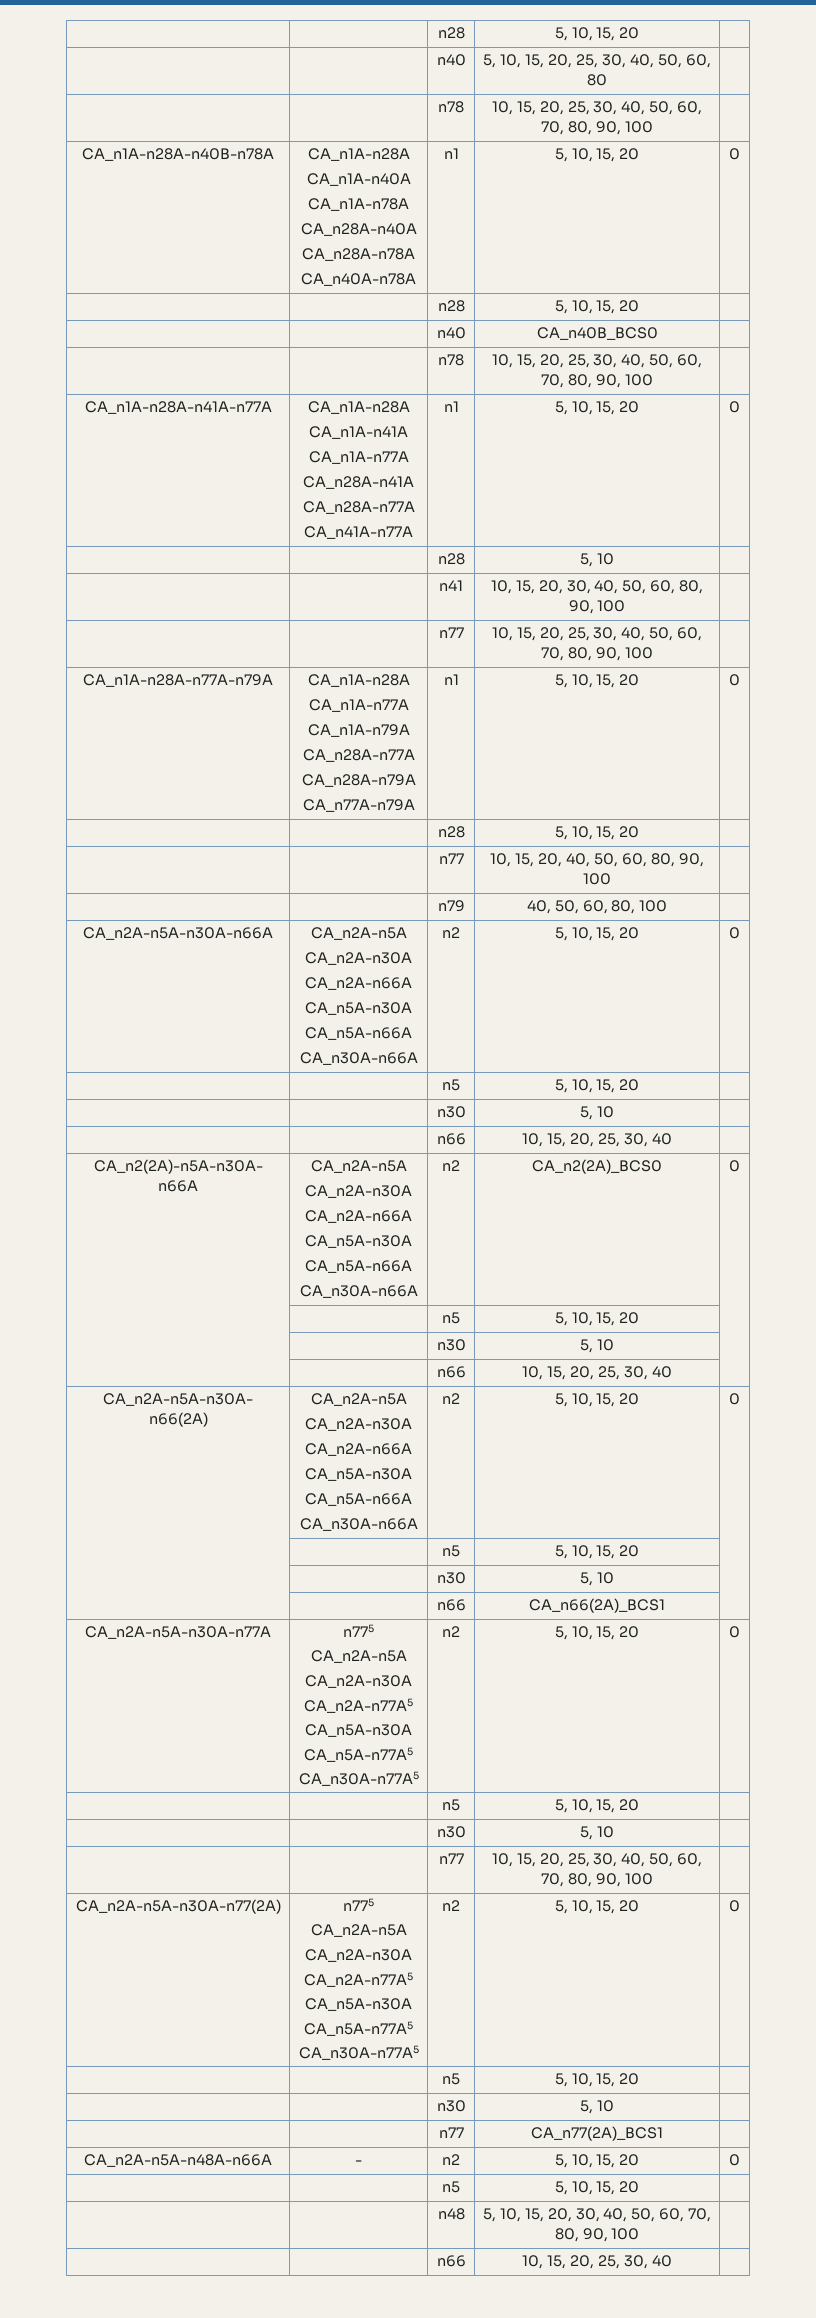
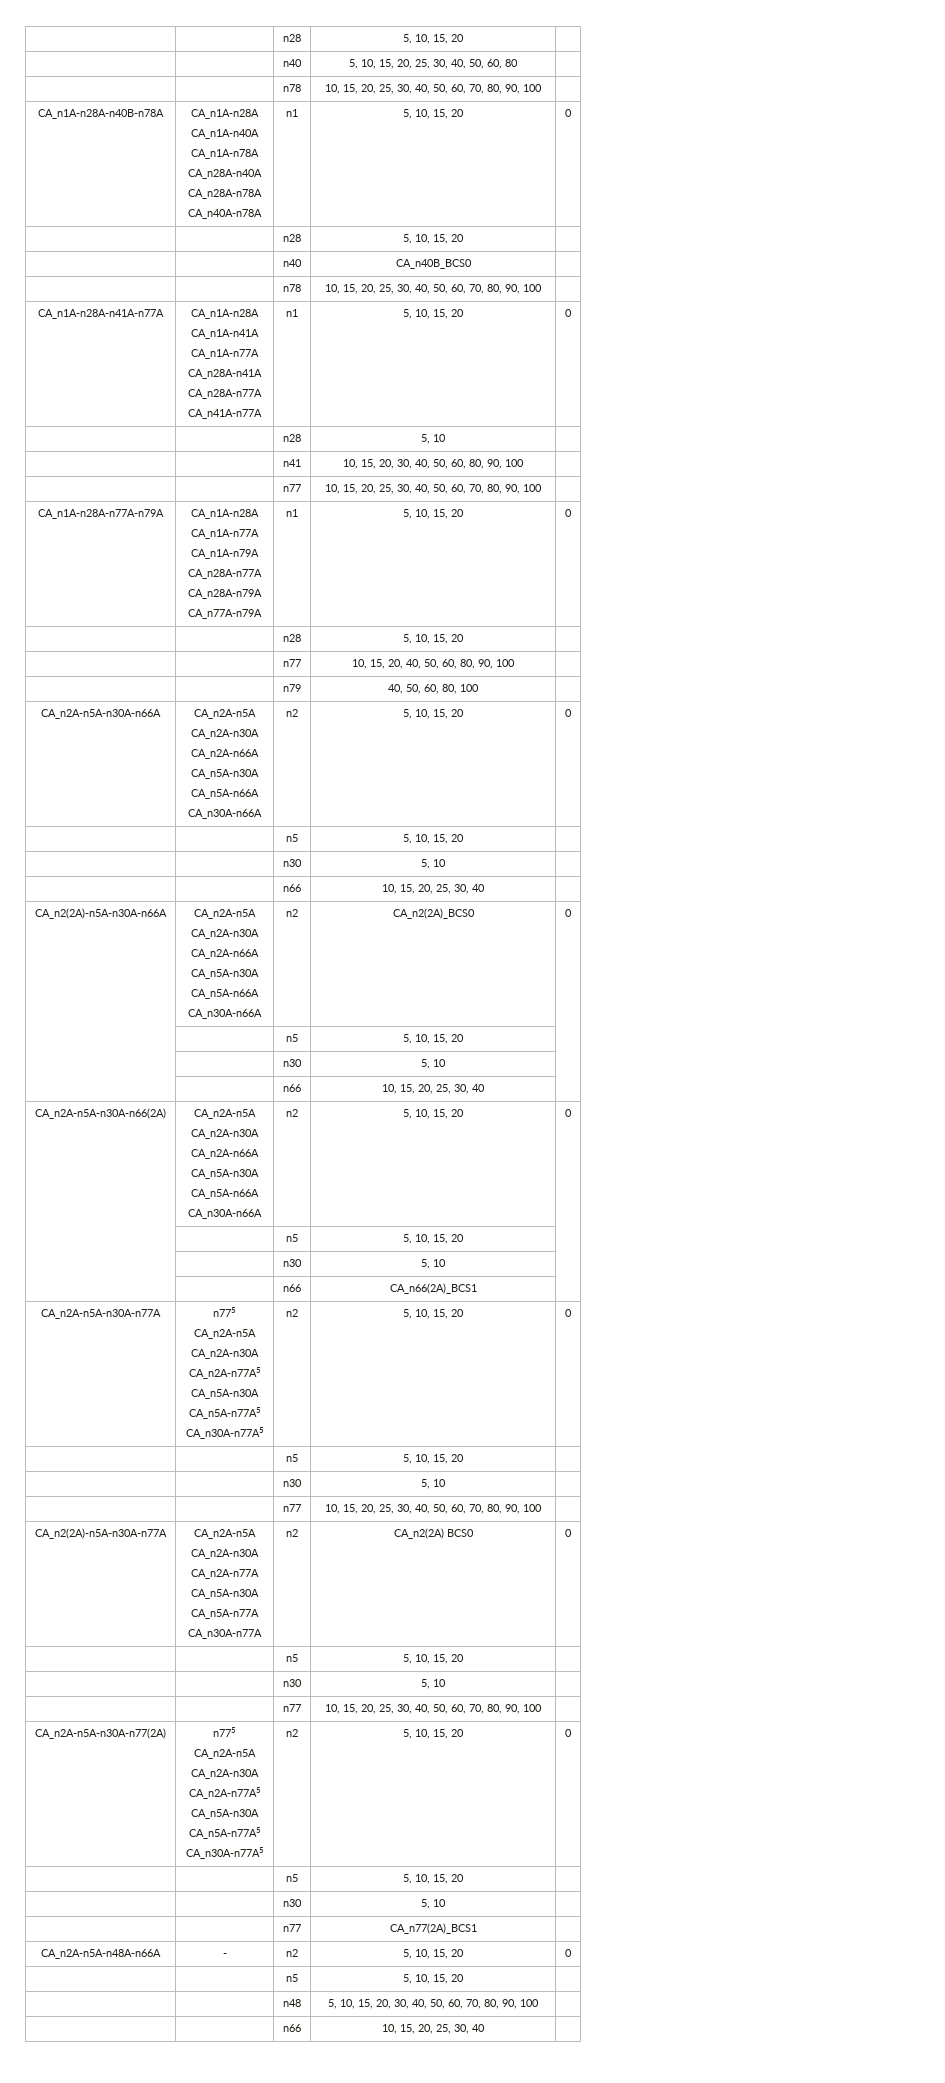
(653, 1879) none -> [35,1528,167,1539] [194,1529,256,1539] [191,1549,259,1559] [191,1569,259,1579] [191,1589,259,1599] [191,1609,259,1619] [188,1629,262,1639] [286,1529,298,1537] [393,1528,474,1539] [565,1529,572,1537] [286,1654,298,1662] [403,1654,464,1664] [283,1679,302,1687] [421,1679,446,1689] [283,1704,301,1712] [325,1704,542,1714] // CA_n2(2A)-n5A-n30A-n77A | CA_n2A-n5A // CA_n2A-n30A // CA_n2A-n77A // CA_n5A-n30A // CA_n5A-n77A // CA_n30A-n77A | n2 | CA_n2(2A) BCS0 | 0 // | | n5 | 5, 10, 15, 20 | // | | n30 | 5, 10 | // | | n77 | 10, 15, 20, 25, 30, 40, 50, 60, 70, 80, 90, 100 |

